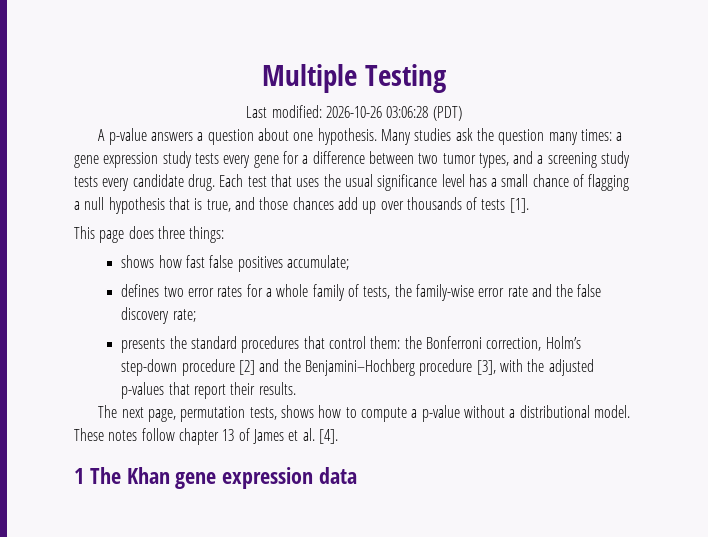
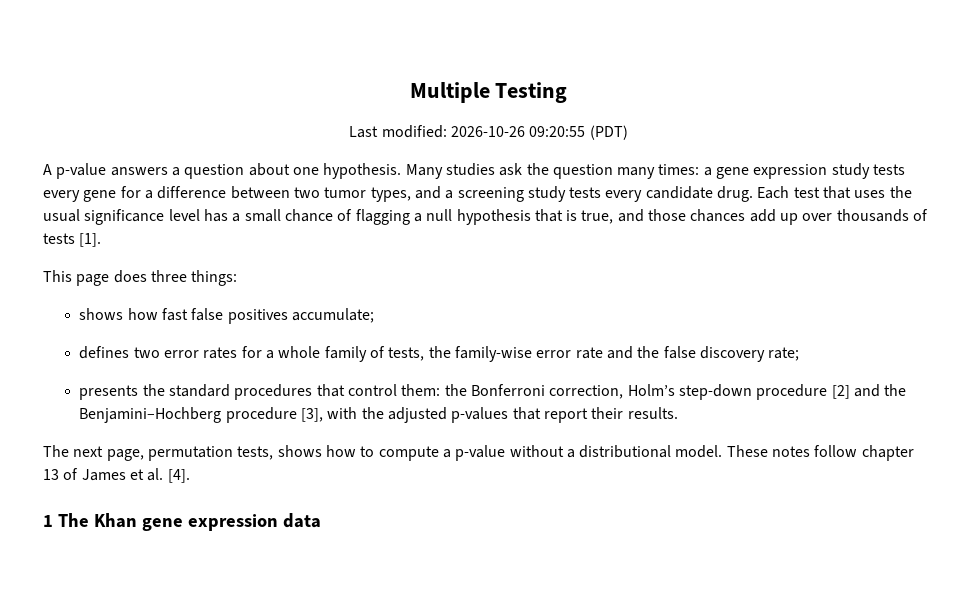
[386,106,429,118] 03:06:28 -> [529,126,586,137] 09:20:55

